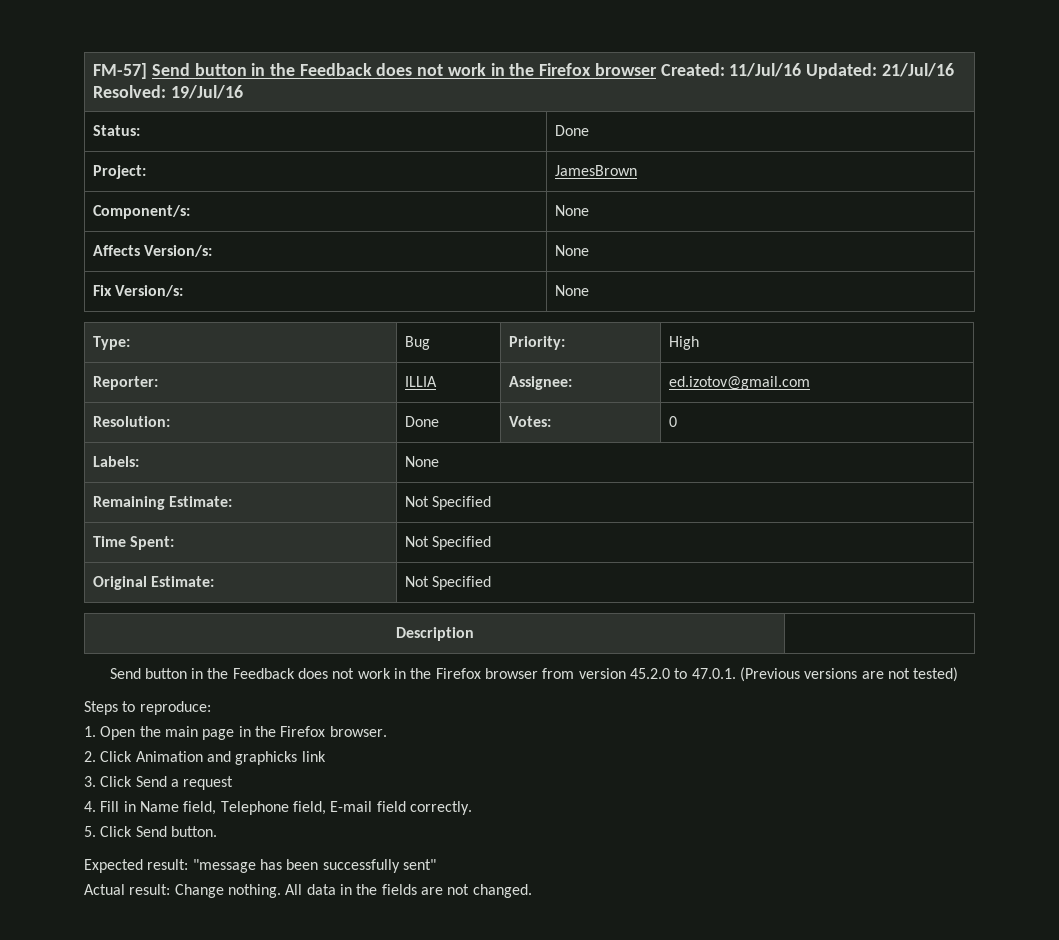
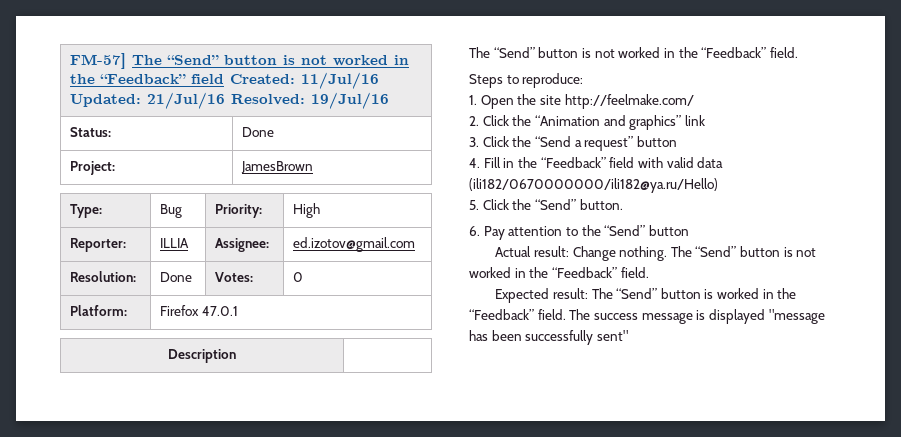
[151,63,657,76] Send button in the Feedback does not work in the Firefox browser -> [132,55,410,66] [70,74,225,84] The “Send” button is not worked in the “Feedback” field
[93,205,191,219] [555,205,590,216] [93,245,213,257] [555,245,590,256] [93,285,184,297] [555,285,590,296] // Component/s: | None // Affects Version/s: | None // Fix Version/s: | None -> (314, 167) none
[93,456,140,467] [405,456,440,467] [93,496,233,510] [405,496,492,510] [93,536,175,550] [405,536,492,550] [93,576,215,590] [405,576,492,590] [395,627,474,641] [109,667,959,682] Labels: | None // Remaining Estimate: | Not Specified // Time Spent: | Not Specified // Original Estimate: | Not Specified // Description | // Send button in the Feedback does not work in the Firefox browser from version 45.2.0 to 47.0.1. (Previous versions are not tested) -> [70,305,128,316] [160,305,239,316] [168,349,236,363] [469,47,798,58] Platform: | Firefox 47.0.1 // Description | // The “Send” button is not worked in the “Feedback” field.
[164,726,387,740] [84,751,326,765] [84,776,234,790] [84,801,472,815] main page in the Firefox browser. // 2. Click Animation and graphicks link // 3. Click Send a request // 4. Fill in Name field, Telephone field, E-mail field correctly. -> [539,94,694,109] [469,115,705,130] [469,136,677,151] [469,157,724,168] [469,178,718,193] site http://feelmake.com/ // 2. Click the “Animation and graphics” link // 3. Click the “Send a request” button // 4. Fill in the “Feedback” field with valid data (ili182/0670000000/ili182@ya.ru/Hello)
[135,826,167,837] Send -> [512,199,576,210] the “Send”
[84,859,189,873] Expected result: -> [469,225,689,240] [495,246,817,261] [469,267,649,278] [495,288,797,303] [469,309,765,324] 6. Pay attention to the “Send” button // Actual result: Change nothing. The “Send” button is not worked in the “Feedback” field. // Expected result: The “Send” button is worked in the “Feedback” field. The success message is displayed
[84,884,532,898] // Actual result: Change nothing. All data in the fields are not changed. -> (628, 335) none

